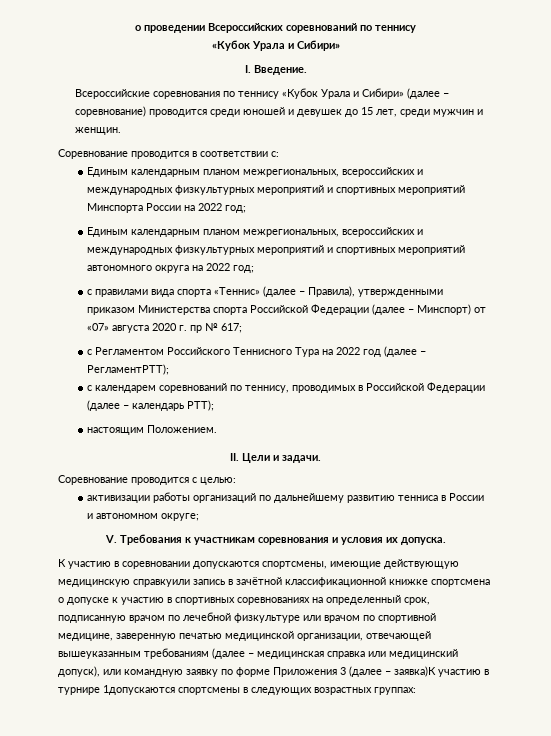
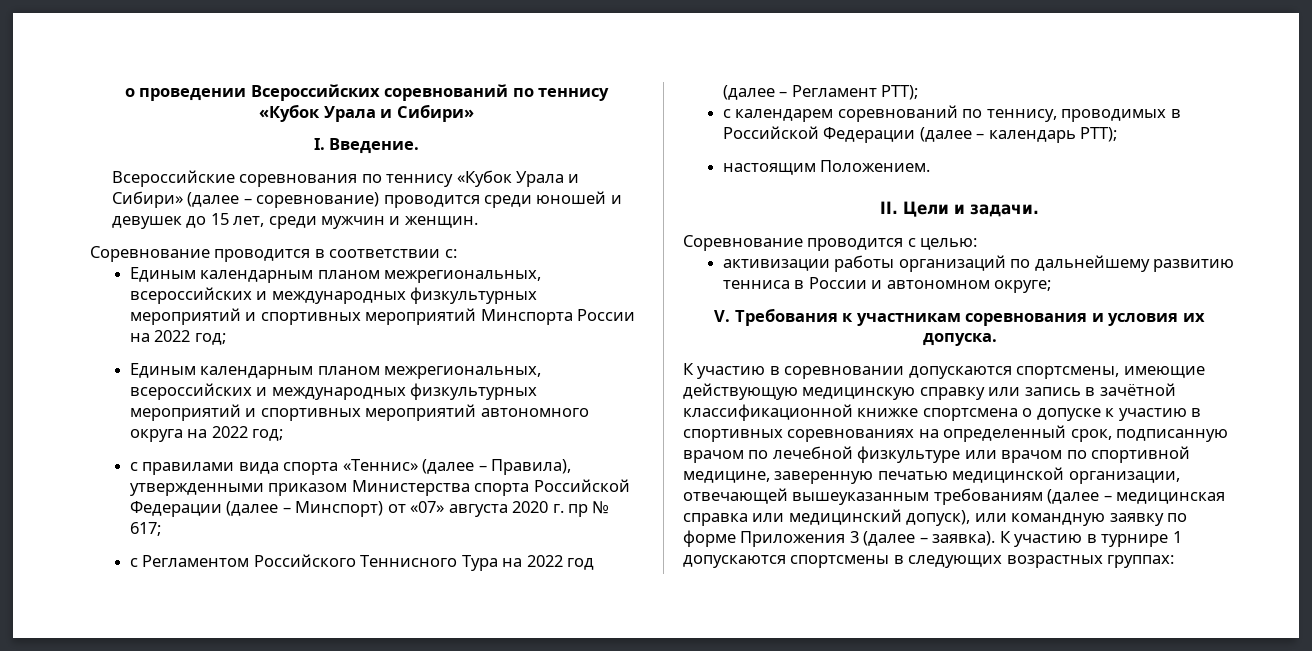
[87,364,170,375] РегламентРТТ); -> [791,85,919,100] Регламент РТТ);
[133,579,190,587] справкуили -> [919,387,1021,400] справку или
[394,666,436,677] заявка)К -> [932,531,1011,546] заявка). К
[103,685,175,695] 1допускаются -> [1172,531,1182,543] [683,555,786,568] 1 допускаются

